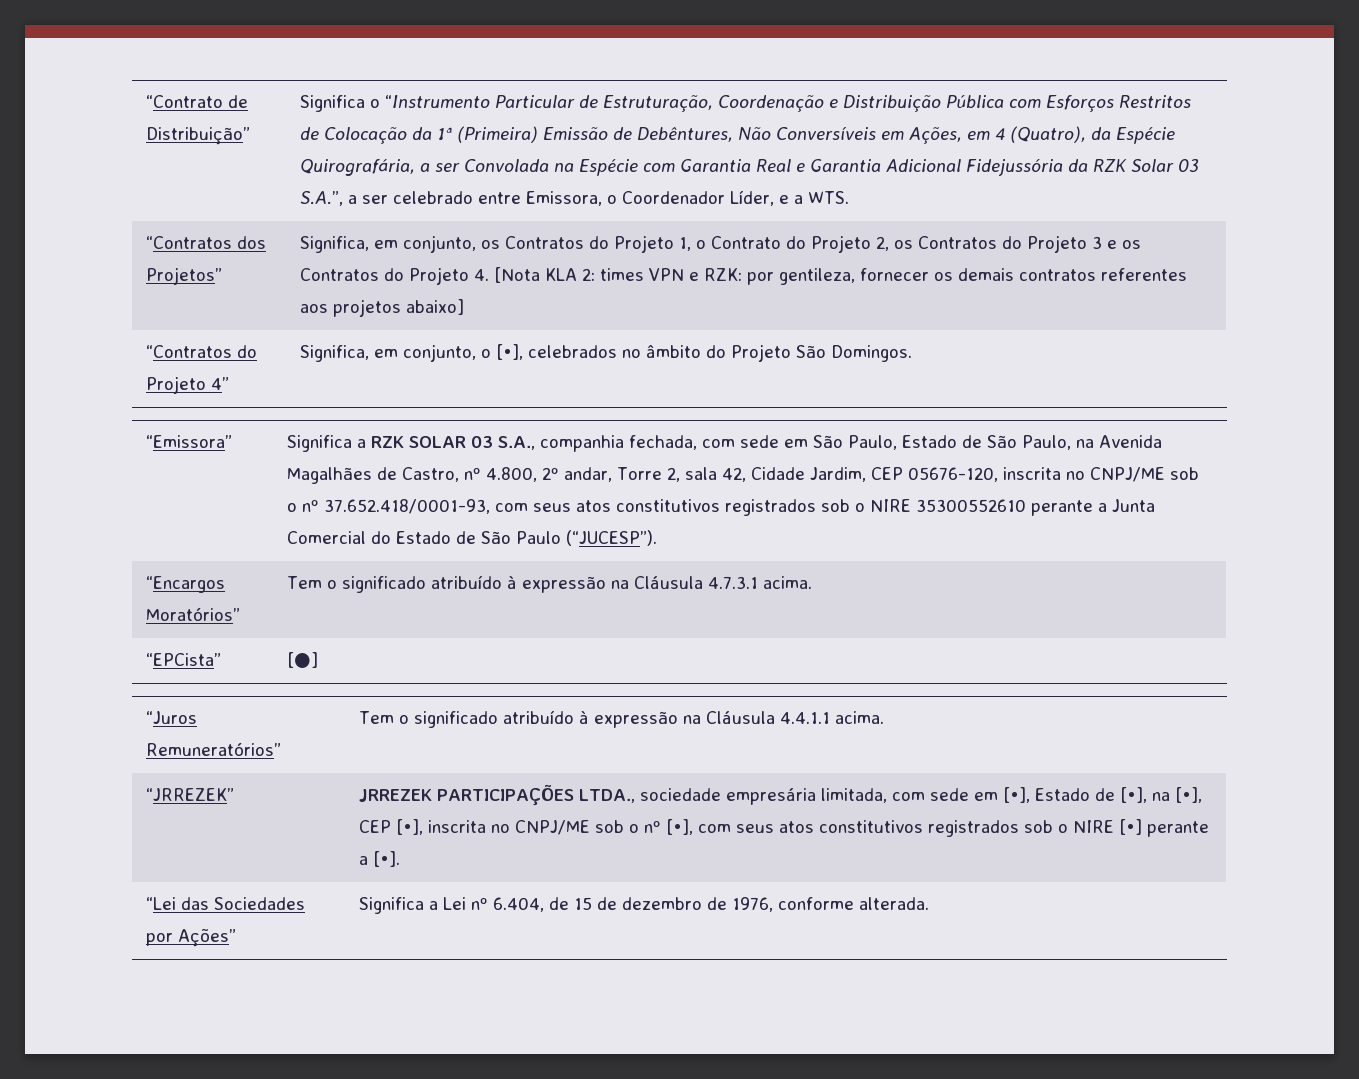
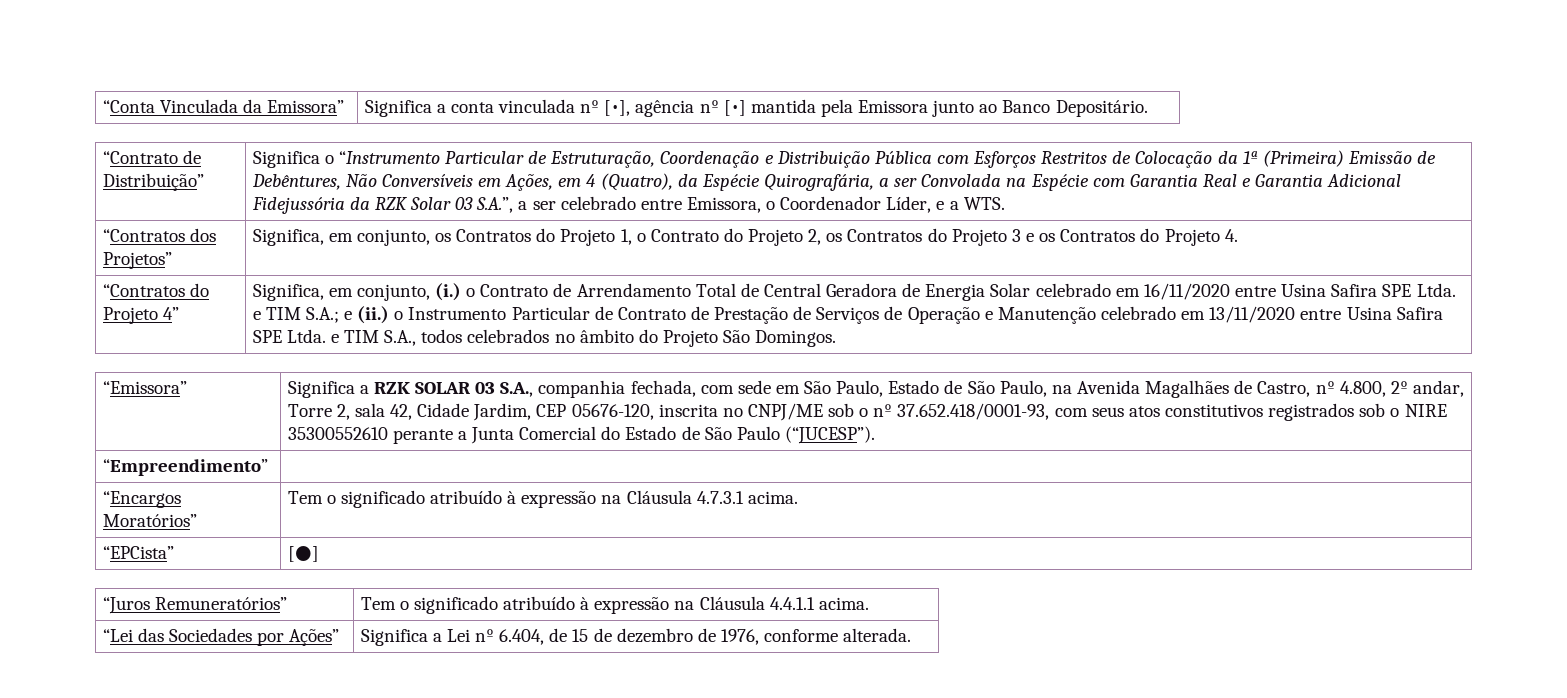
(145, 101) none -> [102,99,345,113] [364,99,1148,117] “Conta Vinculada da Emissora” | Significa a conta vinculada nº [•], agência nº [•] mantida pela Emissora junto ao Banco Depositário. //
[493,267,1187,285] [299,299,464,317] [Nota KLA 2: times VPN e RZK: por gentileza, fornecer os demais contratos referentes aos projetos abaixo] -> (1238, 235) none
[480,344,523,360] o [•], -> [435,283,1456,301] [252,306,1443,324] [252,329,463,346] (i.) o Contrato de Arrendamento Total de Central Geradora de Energia Solar celebrado em 16/11/2020 entre Usina Safira SPE Ltda. e TIM S.A.; e (ii.) o Instrumento Particular de Contrato de Prestação de Serviços de Operação e Manutenção celebrado em 13/11/2020 entre Usina Safira SPE Ltda. e TIM S.A., todos
(657, 538) none -> [102,459,268,476] // “Empreendimento” |
[145,788,234,801] [358,784,1202,806] [358,819,1209,837] [358,851,400,867] // “JRREZEK” | JRREZEK PARTICIPAÇÕES LTDA., sociedade empresária limitada, com sede em [•], Estado de [•], na [•], CEP [•], inscrita no CNPJ/ME sob o nº [•], com seus atos constitutivos registrados sob o NIRE [•] perante a [•]. -> (869, 603) none

